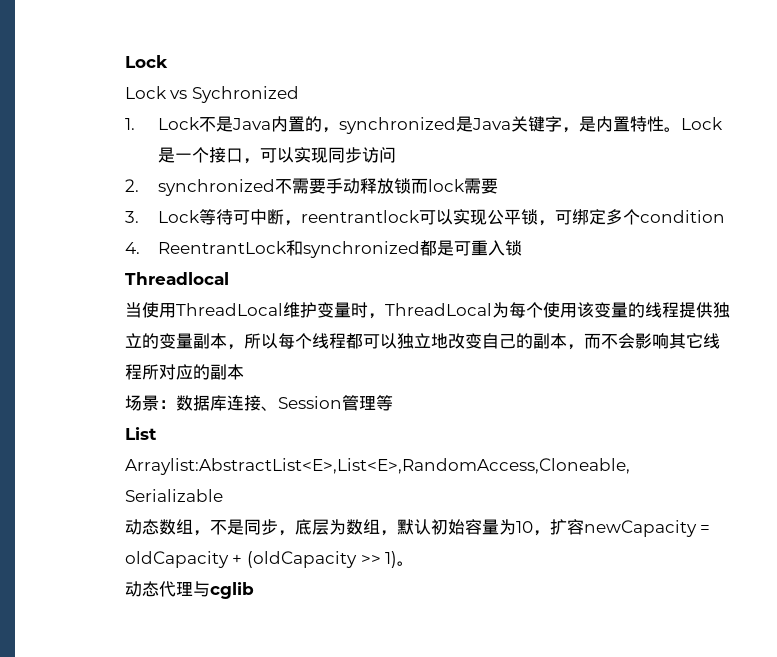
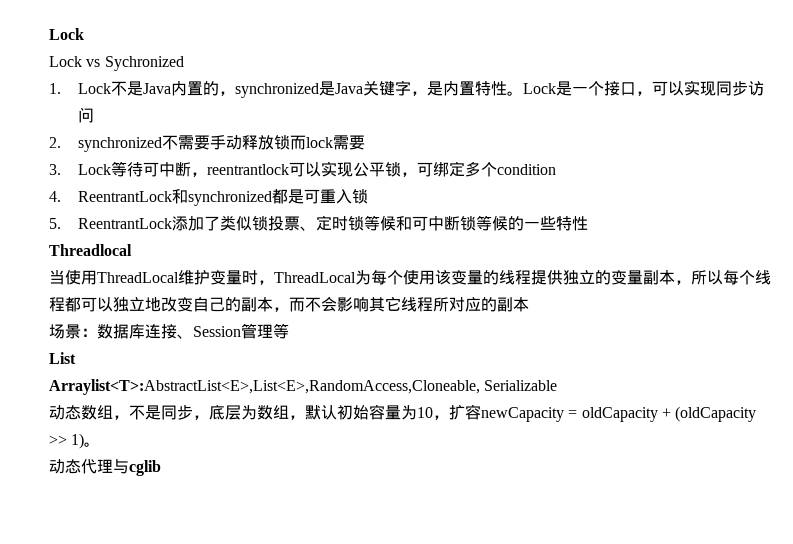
(522, 248) none -> [49,215,589,231] // 5. ReentrantLock添加了类似锁投票、定时锁等候和可中断锁等候的一些特性
[124,458,630,475] Arraylist:AbstractList<E>,List<E>,RandomAccess,Cloneable, -> [49,379,481,395] Arraylist<T>:AbstractList<E>,List<E>,RandomAccess,Cloneable,

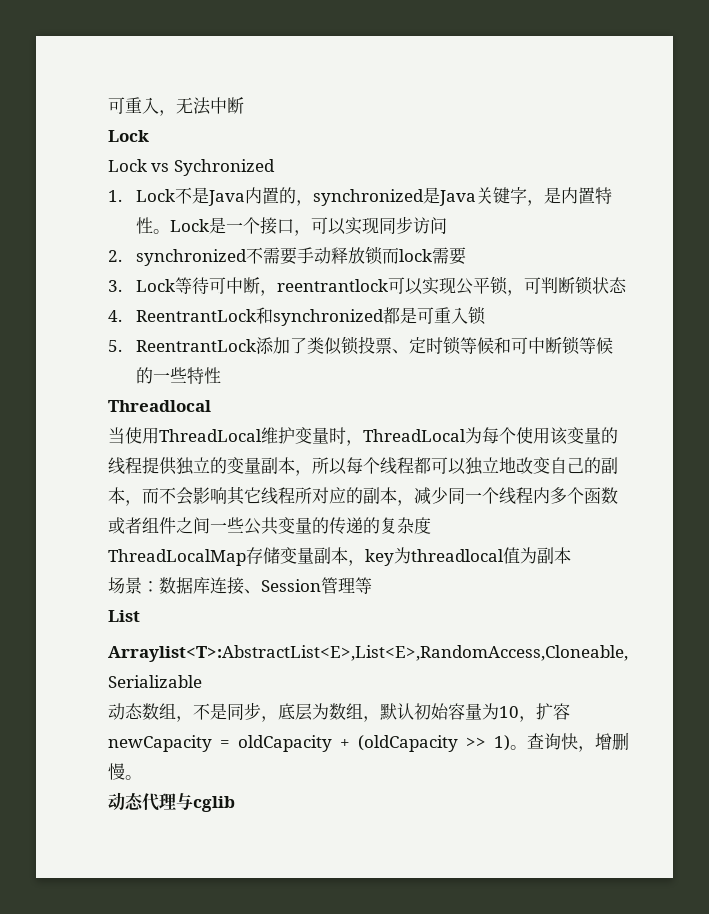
(49, 34) none -> [107,97,244,116] 可重入，无法中断 //
[433,161,557,177] 绑定多个condition -> [540,276,627,295] 判断锁状态
(530, 304) none -> [396,487,618,506] [107,517,431,535] [107,547,571,566] ，减少同一个线程内多个函数或者组件之间一些公共变量的传递的复杂度 // ThreadLocalMap存储变量副本，key为threadlocal值为副本
(101, 444) none -> [527,732,629,752] [107,763,142,780] 查询快，增删慢。

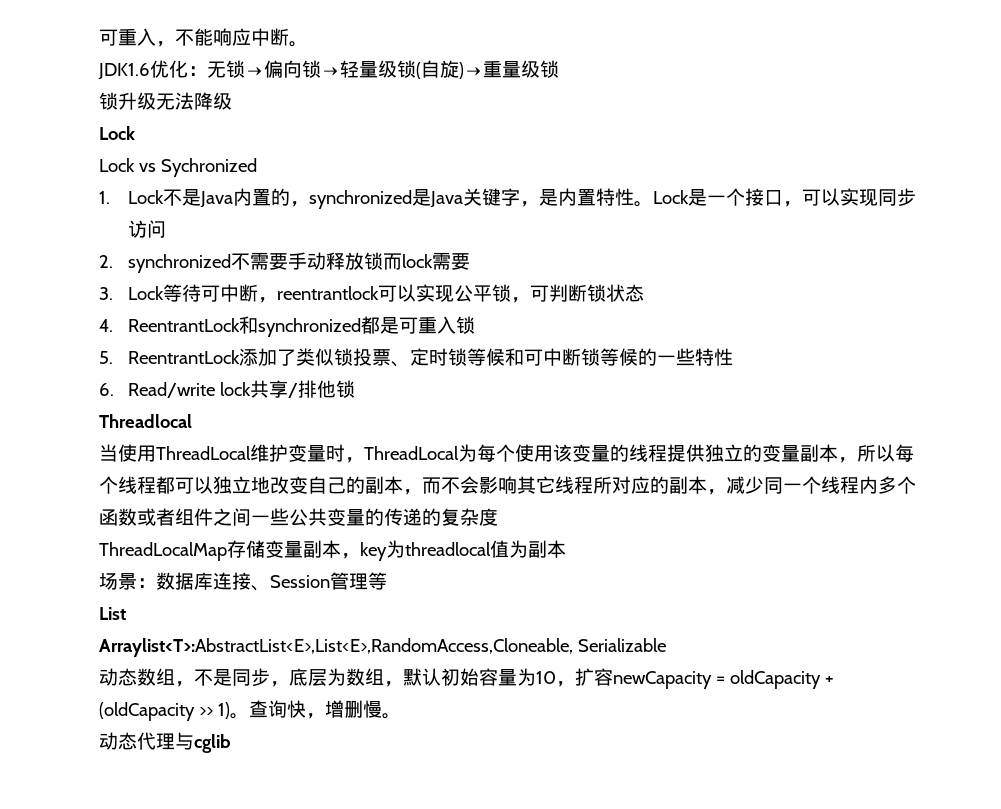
[175,97,244,115] 无法中断 -> [175,28,309,47] [98,60,560,80] [99,92,233,110] 不能响应中断。 // JDK1.6优化：无锁→偏向锁→轻量级锁(自旋)→重量级锁 // 锁升级无法降级
(221, 375) none -> [99,380,356,398] // 6. Read/write lock共享/排他锁

